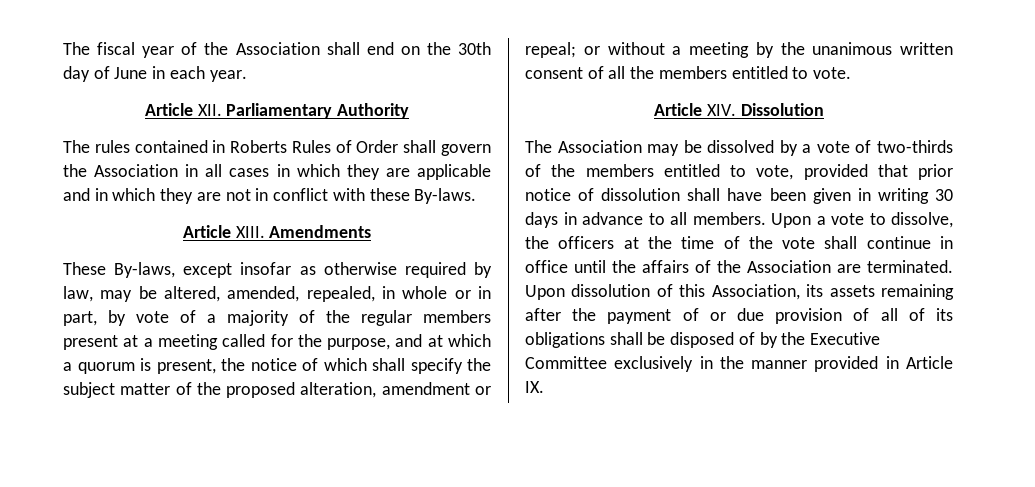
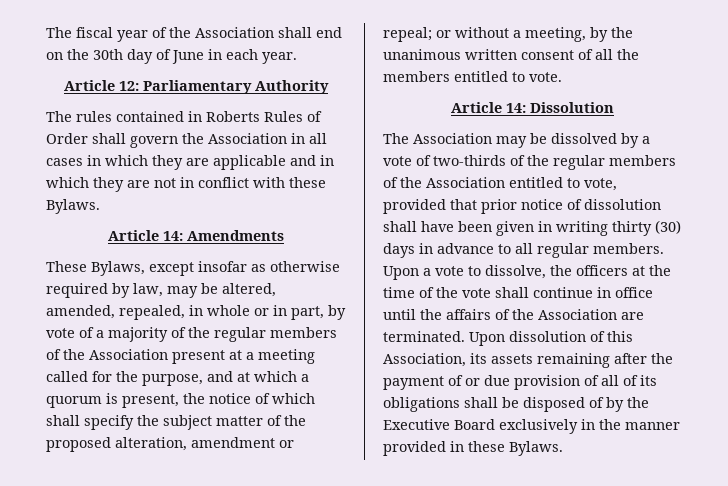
[197,104,222,116] XII. -> [118,81,139,91] 12:
[414,188,477,204] [182,225,265,238] By-laws. // Article XIII. -> [46,199,100,214] [107,230,183,241] Bylaws. // Article 14:
[114,262,176,278] By-laws, -> [91,261,145,276] Bylaws,
(491, 316) none -> [46,349,168,360] of the Association
[689,42,749,58] meeting -> [525,27,586,42] meeting,
[707,104,736,116] XIV. -> [506,103,526,113] 14:
[585,164,654,177] members -> [553,155,676,170] [383,177,505,188] regular members of the Association
[934,189,953,201] 30 -> [612,220,681,236] thirty (30)
(687, 218) none -> [537,243,589,258] regular
[525,356,607,369] Committee -> [454,419,495,430] Board
[906,356,953,369] [525,381,544,393] Article IX. -> [468,441,563,456] these Bylaws.

